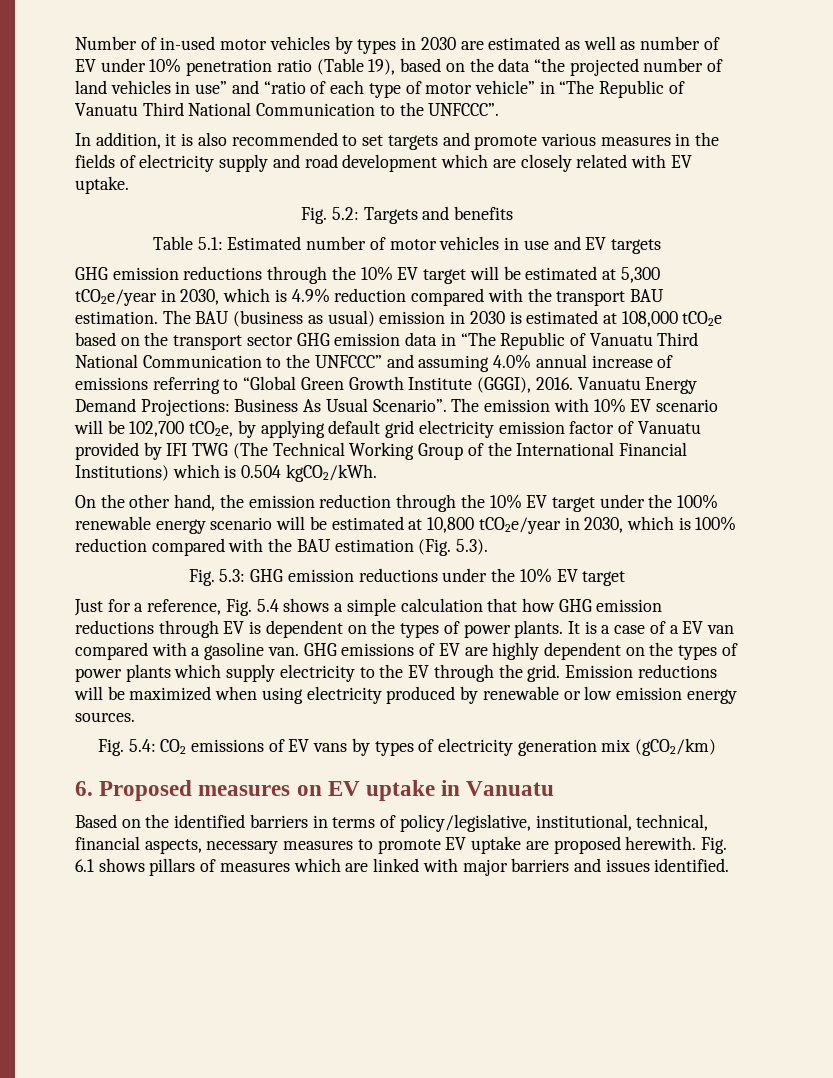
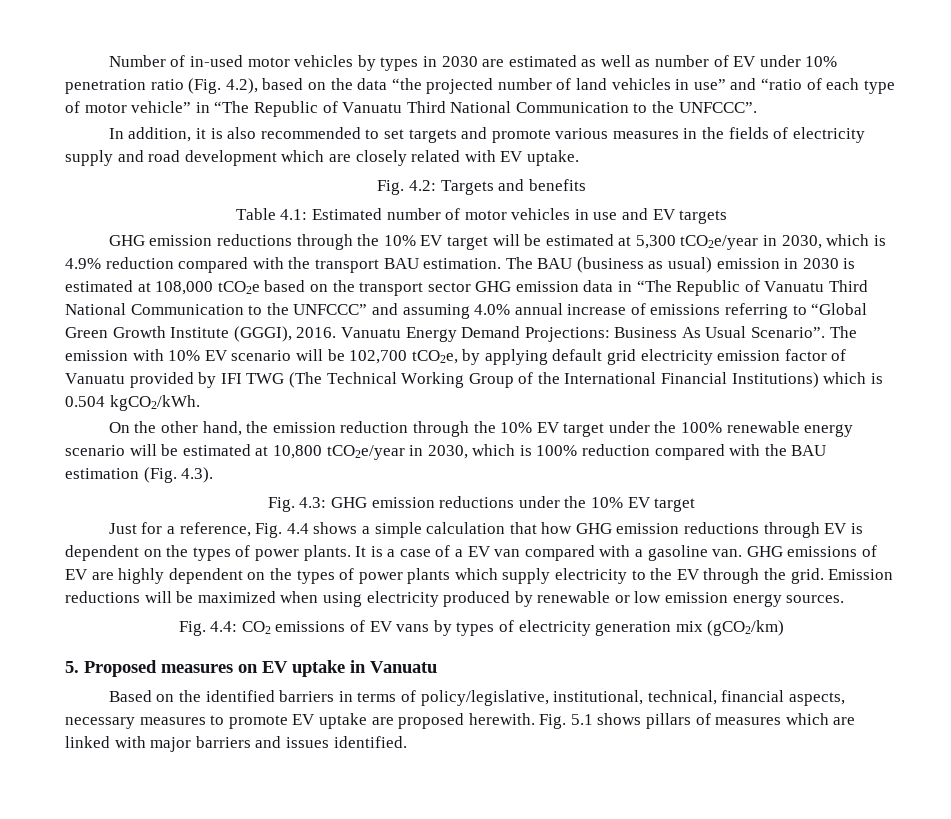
[316,58,396,75] (Table 19), -> [188,78,258,94] (Fig. 4.2),
[331,207,359,220] 5.2: -> [408,180,436,191] 4.2:
[197,237,223,250] 5.1: -> [280,209,308,220] 4.1:
[456,539,489,555] [188,569,246,586] 5.3). // Fig. 5.3: -> [181,467,214,483] [267,497,327,512] 4.3). // Fig. 4.3:
[256,599,279,612] 5.4 -> [286,523,309,534] 4.4
[128,739,156,752] 5.4: -> [210,621,238,632] 4.4:
[75,781,93,796] 6. -> [65,661,79,673] 5.
[75,859,94,872] 6.1 -> [570,714,593,725] 5.1

